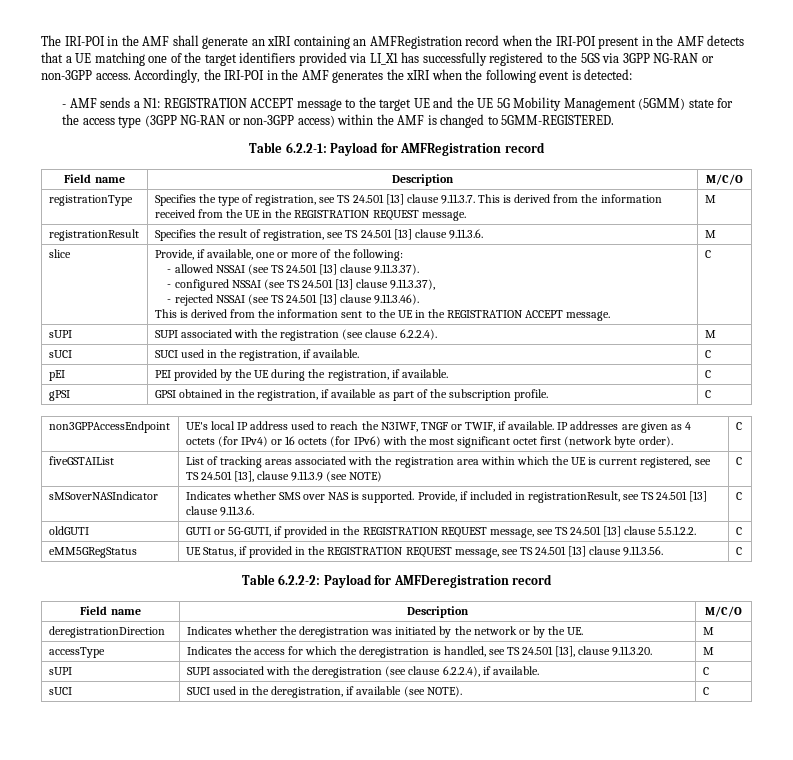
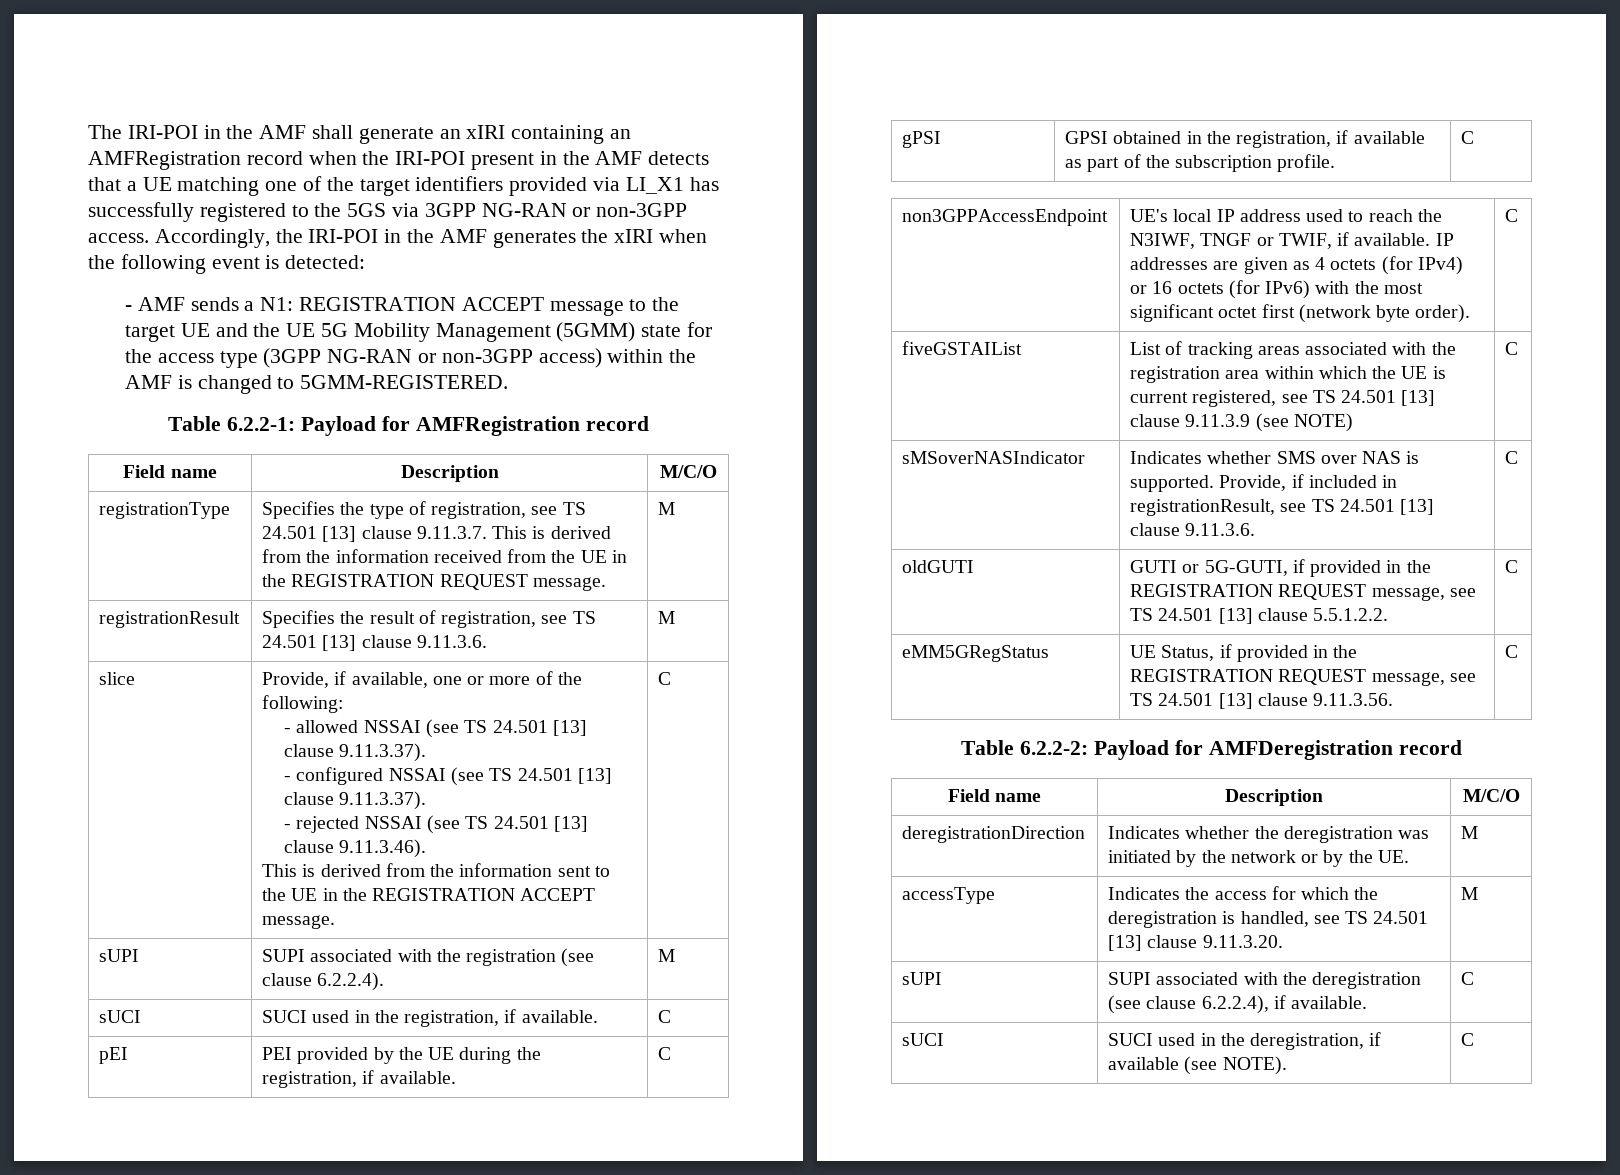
[390,279,436,290] 9.11.3.37), -> [339,791,427,810] 9.11.3.37).
[234,471,255,482] [13], -> [1401,390,1436,406] [13]
[555,646,576,657] [13], -> [1108,935,1143,951] [13]

